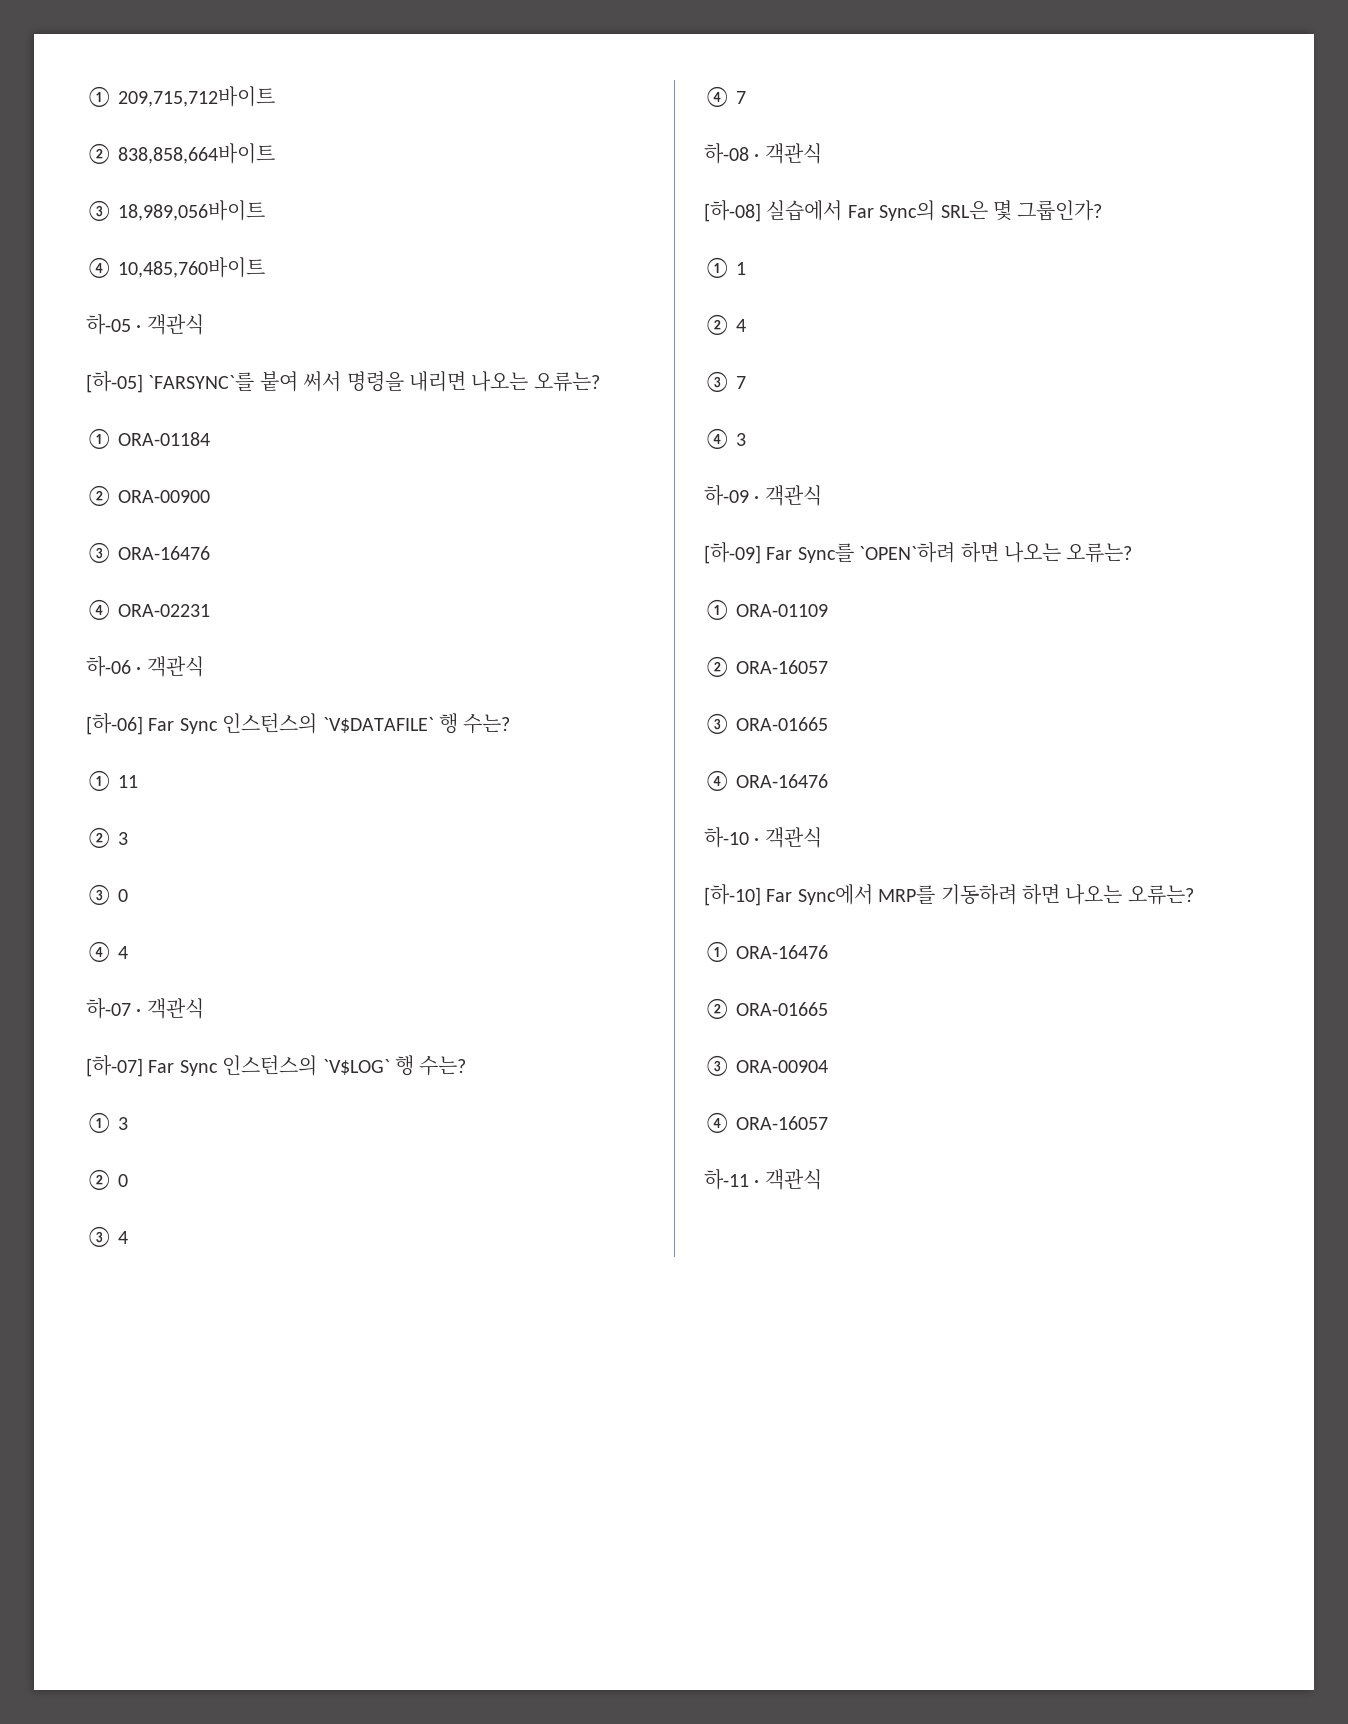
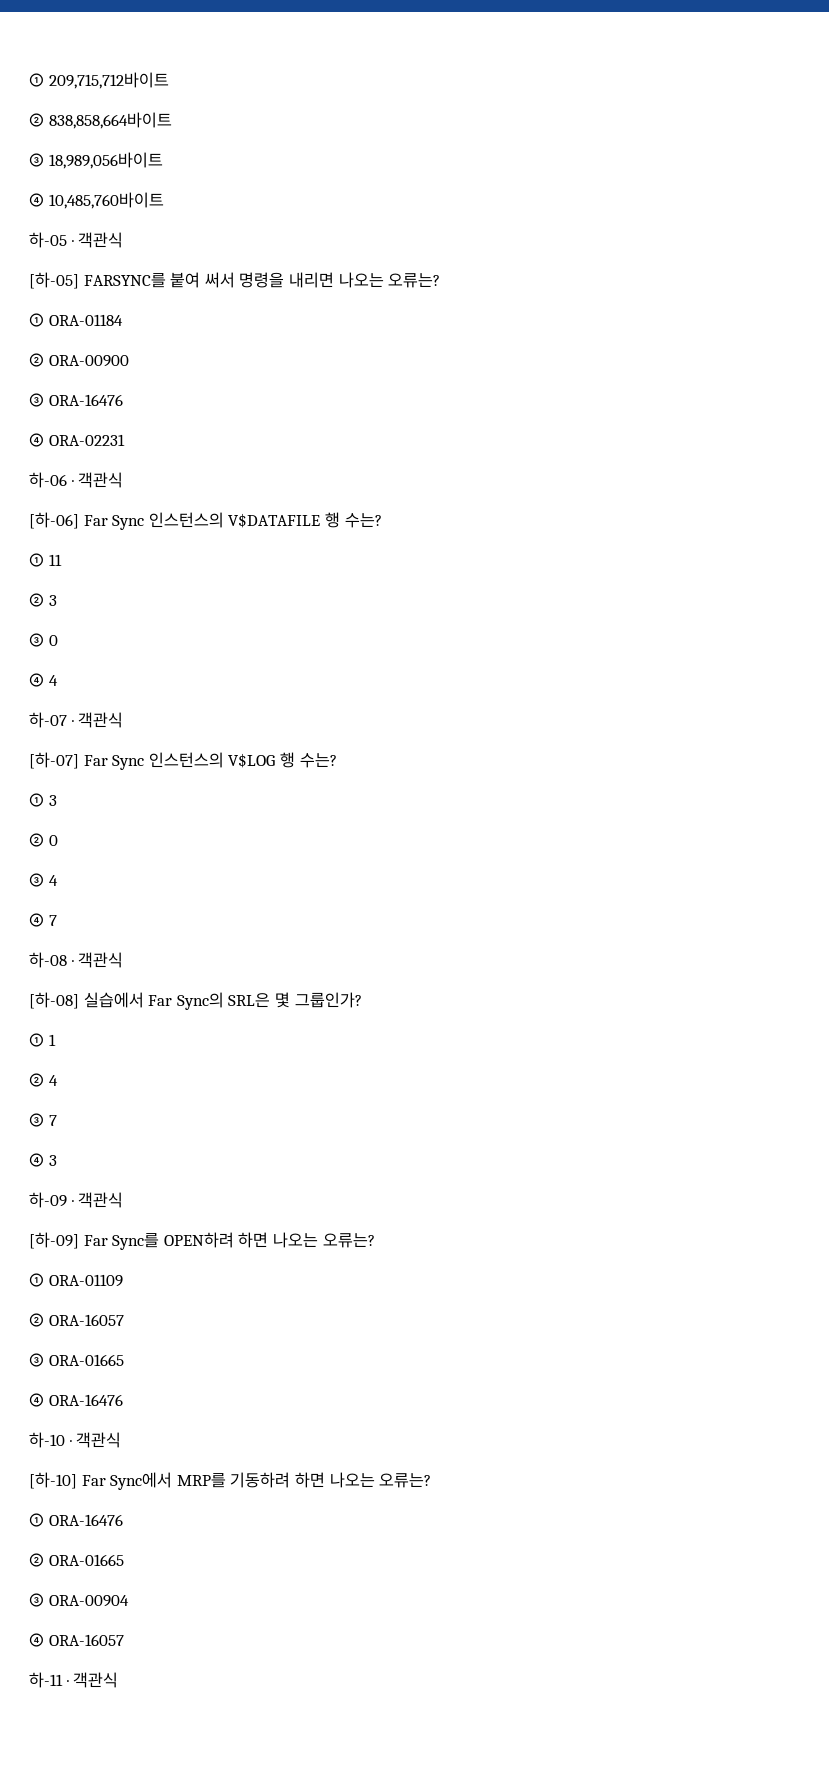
[148,372,255,391] `FARSYNC`를 -> [83,273,166,288] FARSYNC를
[322,717,434,733] `V$DATAFILE` -> [228,513,321,528] V$DATAFILE
[322,1059,390,1075] `V$LOG` -> [228,753,276,768] V$LOG
[859,542,956,563] `OPEN`하려 -> [163,1232,234,1248] OPEN하려

